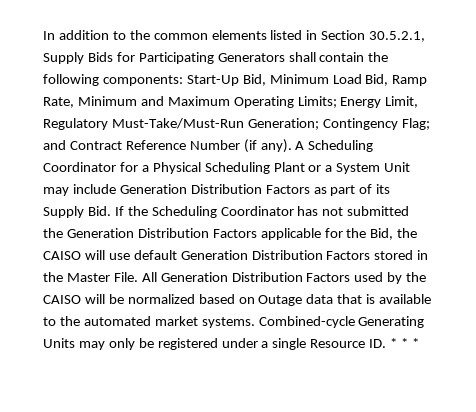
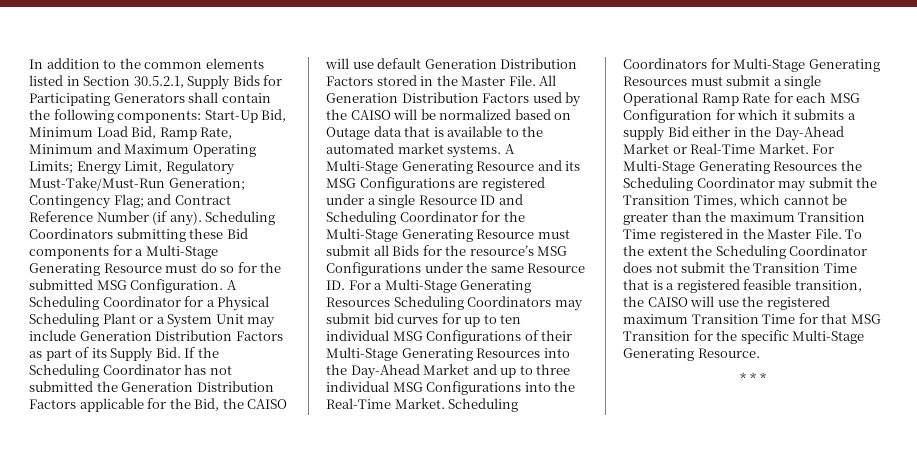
(292, 146) none -> [205,211,276,225] [29,228,248,242] [29,245,218,259] [29,262,282,276] [29,279,224,293] Scheduling Coordinators submitting these Bid components for a Multi-Stage Generating Resource must do so for the submitted MSG Configuration.
[258,316,425,328] [43,338,154,350] Combined-cycle Generating Units may only be -> [504,144,515,154] [326,160,581,174] [326,177,479,191] A Multi-Stage Generating Resource and its MSG Configurations are
[369,339,387,348] ID. -> [480,194,523,205] [326,211,525,225] [326,228,570,242] [326,245,568,256] [326,262,586,276] [326,279,532,293] [326,296,583,311] [326,313,522,327] [326,330,573,344] [326,347,570,361] [326,364,571,379] [326,381,576,395] [326,398,519,412] [623,58,880,72] [623,75,822,89] [623,92,860,106] [623,109,856,123] [623,126,844,141] [623,143,835,154] [623,160,862,174] [623,177,878,192] [623,194,848,207] [623,211,866,225] [623,228,863,242] [623,245,868,259] [623,262,857,273] [623,279,862,293] [623,296,830,310] [623,313,881,324] [623,330,865,344] [623,348,760,361] ID and Scheduling Coordinator for the Multi-Stage Generating Resource must submit all Bids for the resource’s MSG Configurations under the same Resource ID. For a Multi-Stage Generating Resources Scheduling Coordinators may submit bid curves for up to ten individual MSG Configurations of their Multi-Stage Generating Resources into the Day-Ahead Market and up to three individual MSG Configurations into the Real-Time Market. Scheduling Coordinators for Multi-Stage Generating Resources must submit a single Operational Ramp Rate for each MSG Configuration for which it submits a supply Bid either in the Day-Ahead Market or Real-Time Market. For Multi-Stage Generating Resources the Scheduling Coordinator may submit the Transition Times, which cannot be greater than the maximum Transition Time registered in the Master File. To the extent the Scheduling Coordinator does not submit the Transition Time that is a registered feasible transition, the CAISO will use the registered maximum Transition Time for that MSG Transition for the specific Multi-Stage Generating Resource. //

